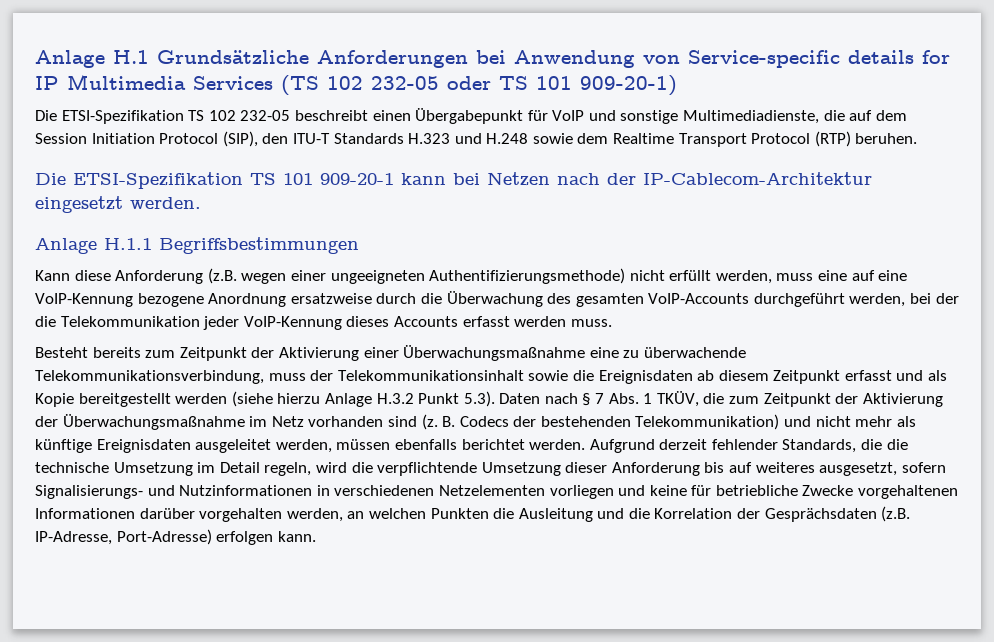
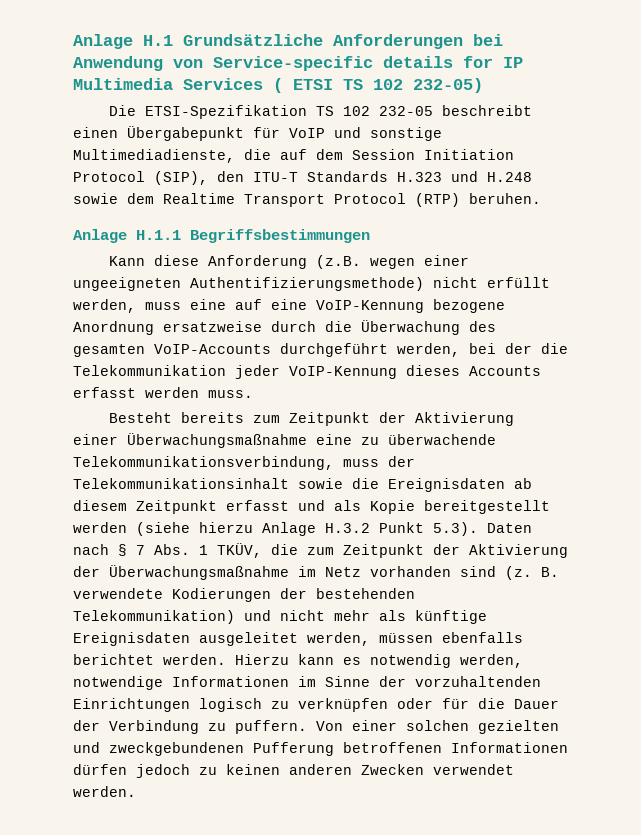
[281,75,677,96] (TS 102 232-05 oder TS 101 909-20-1) -> [273,78,483,93] ( ETSI TS 102 232-05)
[35,172,872,189] [35,196,201,213] // Die ETSI-Spezifikation TS 101 909-20-1 kann bei Netzen nach der IP-Cablecom-Architektur eingesetzt werden. -> (541, 198) none
[459,416,509,427] Codecs -> [73,588,271,602] verwendete Kodierungen
[589,439,908,453] [35,462,946,476] [35,485,959,499] [35,506,911,522] [35,529,316,545] Aufgrund derzeit fehlender Standards, die die technische Umsetzung im Detail regeln, wird die verpflichtende Umsetzung dieser Anforderung bis auf weiteres ausgesetzt, sofern Signalisierungs- und Nutzinformationen in verschiedenen Netzelementen vorliegen und keine für betriebliche Zwecke vorgehaltenen Informationen darüber vorgehalten werden, an welchen Punkten die Ausleitung und die Korrelation der Gesprächsdaten (z.B. IP-Adresse, Port-Adresse) erfolgen kann. -> [235,654,523,668] [73,676,541,690] [73,698,559,712] [73,720,559,734] [73,742,568,756] [73,764,514,778] [73,786,136,797] Hierzu kann es notwendig werden, notwendige Informationen im Sinne der vorzuhaltenden Einrichtungen logisch zu verknüpfen oder für die Dauer der Verbindung zu puffern. Von einer solchen gezielten und zweckgebundenen Pufferung betroffenen Informationen dürfen jedoch zu keinen anderen Zwecken verwendet werden.

